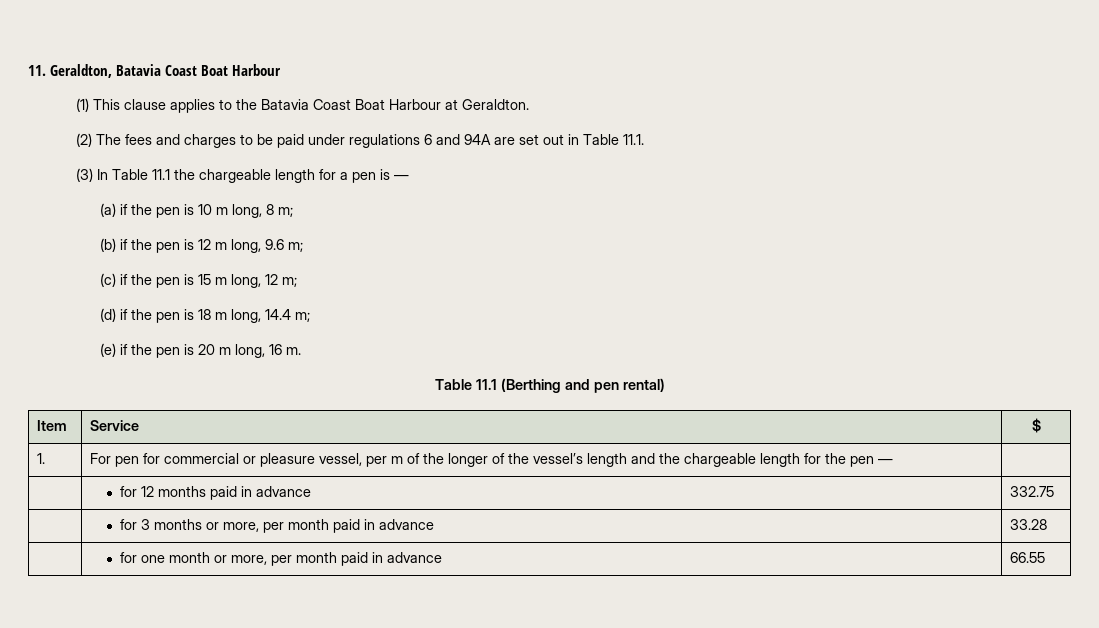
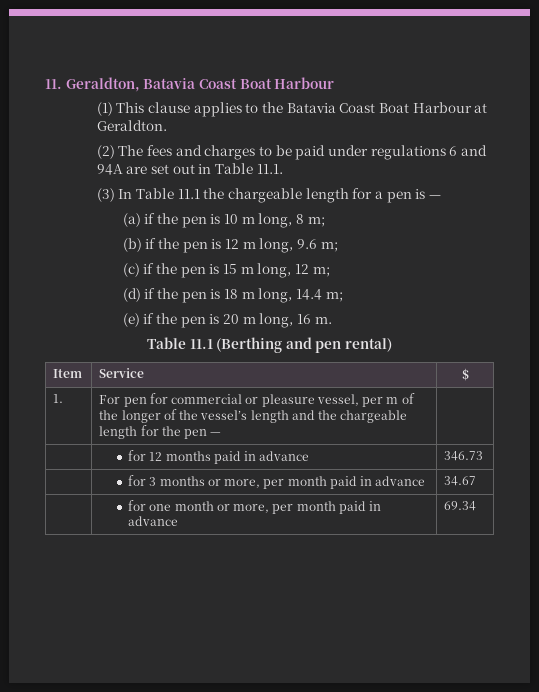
[1009,486,1054,497] 332.75 -> [444,451,484,461] 346.73
[1009,519,1047,530] 33.28 -> [444,476,477,486] 34.67
[1009,552,1045,563] 66.55 -> [444,501,477,511] 69.34

